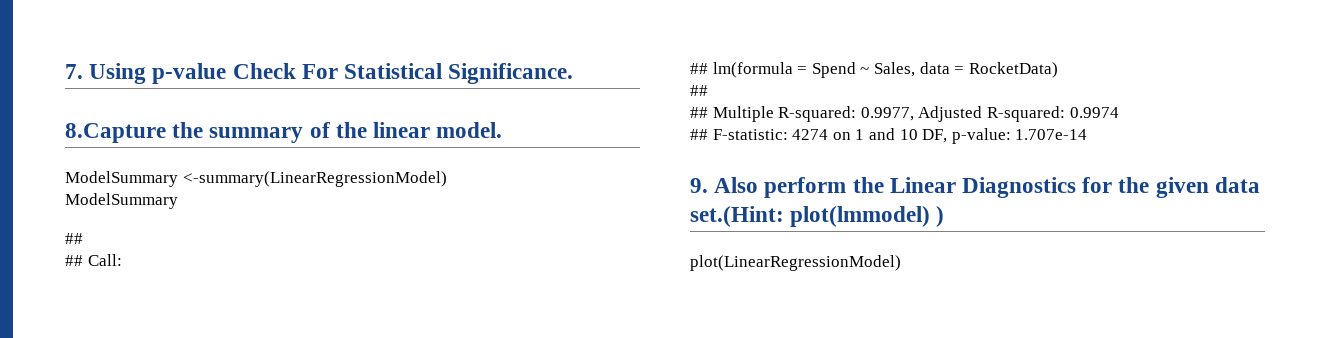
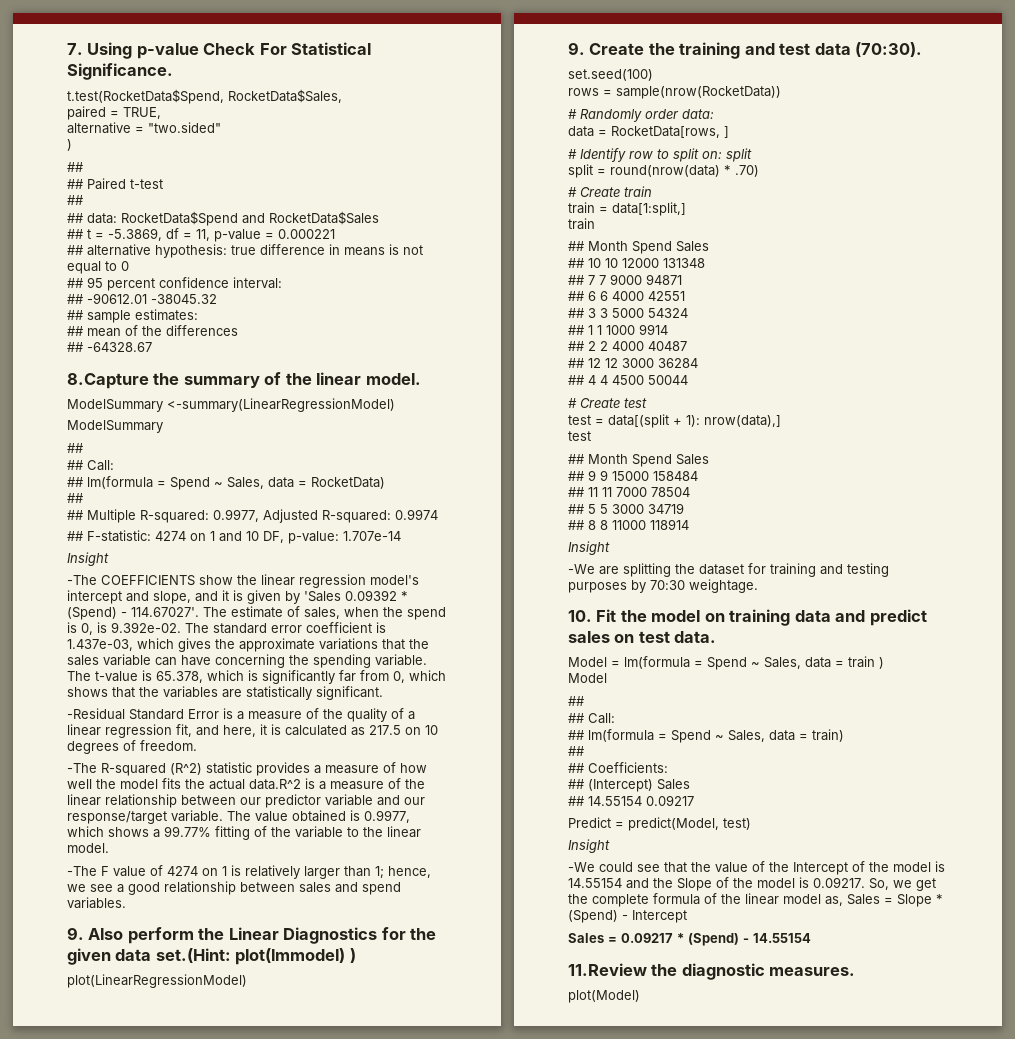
(574, 73) none -> [67,89,342,104] [67,106,161,120] [67,122,221,134] [67,139,72,151] [67,162,83,172] [67,178,163,190] [67,195,83,205] [67,211,379,226] [67,228,335,242] [67,244,423,258] [67,261,129,274] [67,277,282,291] [67,293,217,304] [67,309,198,323] [67,325,238,337] [67,342,152,352] // t.test(RocketData$Spend, RocketData$Sales, // paired = TRUE, // alternative = "two.sided" // ) // ## // ## Paired t-test // ## // ## data: RocketData$Spend and RocketData$Sales // ## t = -5.3869, df = 11, p-value = 0.000221 // ## alternative hypothesis: true difference in means is not equal to 0 // ## 95 percent confidence interval: // ## -90612.01 -38045.32 // ## sample estimates: // ## mean of the differences // ## -64328.67
(1088, 134) none -> [67,552,109,566] [67,574,419,588] [67,590,408,604] [67,606,446,620] [67,622,386,635] [67,638,429,652] [67,654,427,668] [67,670,446,684] [67,686,383,700] [67,708,415,722] [67,724,438,738] [67,740,197,754] [67,762,427,776] [67,778,425,790] [67,794,425,808] [67,810,410,824] [67,826,421,840] [67,843,109,853] [67,865,431,879] [67,881,401,895] [67,897,126,909] // Insight // -The COEFFICIENTS show the linear regression model's intercept and slope, and it is given by 'Sales 0.09392 * (Spend) - 114.67027'. The estimate of sales, when the spend is 0, is 9.392e-02. The standard error coefficient is 1.437e-03, which gives the approximate variations that the sales variable can have concerning the spending variable. The t-value is 65.378, which is significantly far from 0, which shows that the variables are statistically significant. // -Residual Standard Error is a measure of the quality of a linear regression fit, and here, it is calculated as 217.5 on 10 degrees of freedom. // -The R-squared (R^2) statistic provides a measure of how well the model fits the actual data.R^2 is a measure of the linear relationship between our predictor variable and our response/target variable. The value obtained is 0.9977, which shows a 99.77% fitting of the variable to the linear model. // -The F value of 4274 on 1 is relatively larger than 1; hence, we see a good relationship between sales and spend variables.
(901, 263) none -> [568,42,923,59] [568,69,653,81] [568,86,781,99] [568,109,714,122] [568,126,729,138] [568,148,752,162] [568,164,759,178] [568,186,652,197] [568,202,686,216] [568,218,595,230] [568,241,709,254] [568,258,705,268] [568,274,682,285] [568,291,685,301] [568,308,688,318] [568,324,668,335] [568,341,687,351] [568,358,698,368] [568,375,688,385] [568,398,647,408] [568,414,781,428] [568,431,591,441] [568,454,709,467] [568,470,698,481] [568,487,690,497] [568,503,684,514] [568,519,689,530] [568,541,610,555] [568,563,889,577] [568,579,758,593] [568,609,927,626] [568,631,717,643] [568,656,884,670] [568,673,607,683] [568,696,584,706] [568,713,615,724] [568,729,844,743] [568,746,584,756] [568,762,668,773] [568,779,690,792] [568,795,694,806] [568,817,751,831] [568,839,610,853] [568,861,945,875] [568,877,936,891] [568,893,943,907] [568,910,687,923] [568,933,811,946] [568,963,856,980] [568,990,640,1003] // 9. Create the training and test data (70:30). // set.seed(100) // rows = sample(nrow(RocketData)) // # Randomly order data: // data = RocketData[rows, ] // # Identify row to split on: split // split = round(nrow(data) * .70) // # Create train // train = data[1:split,] // train // ## Month Spend Sales // ## 10 10 12000 131348 // ## 7 7 9000 94871 // ## 6 6 4000 42551 // ## 3 3 5000 54324 // ## 1 1 1000 9914 // ## 2 2 4000 40487 // ## 12 12 3000 36284 // ## 4 4 4500 50044 // # Create test // test = data[(split + 1): nrow(data),] // test // ## Month Spend Sales // ## 9 9 15000 158484 // ## 11 11 7000 78504 // ## 5 5 3000 34719 // ## 8 8 11000 118914 // Insight // -We are splitting the dataset for training and testing purposes by 70:30 weightage. // 10. Fit the model on training data and predict sales on test data. // Model = lm(formula = Spend ~ Sales, data = train ) // Model // ## // ## Call: // ## lm(formula = Spend ~ Sales, data = train) // ## // ## Coefficients: // ## (Intercept) Sales // ## 14.55154 0.09217 // Predict = predict(Model, test) // Insight // -We could see that the value of the Intercept of the model is 14.55154 and the Slope of the model is 0.09217. So, we get the complete formula of the linear model as, Sales = Slope * (Spend) - Intercept // Sales = 0.09217 * (Spend) - 14.55154 // 11.Review the diagnostic measures. // plot(Model)

